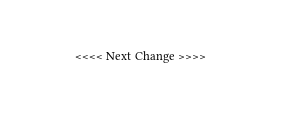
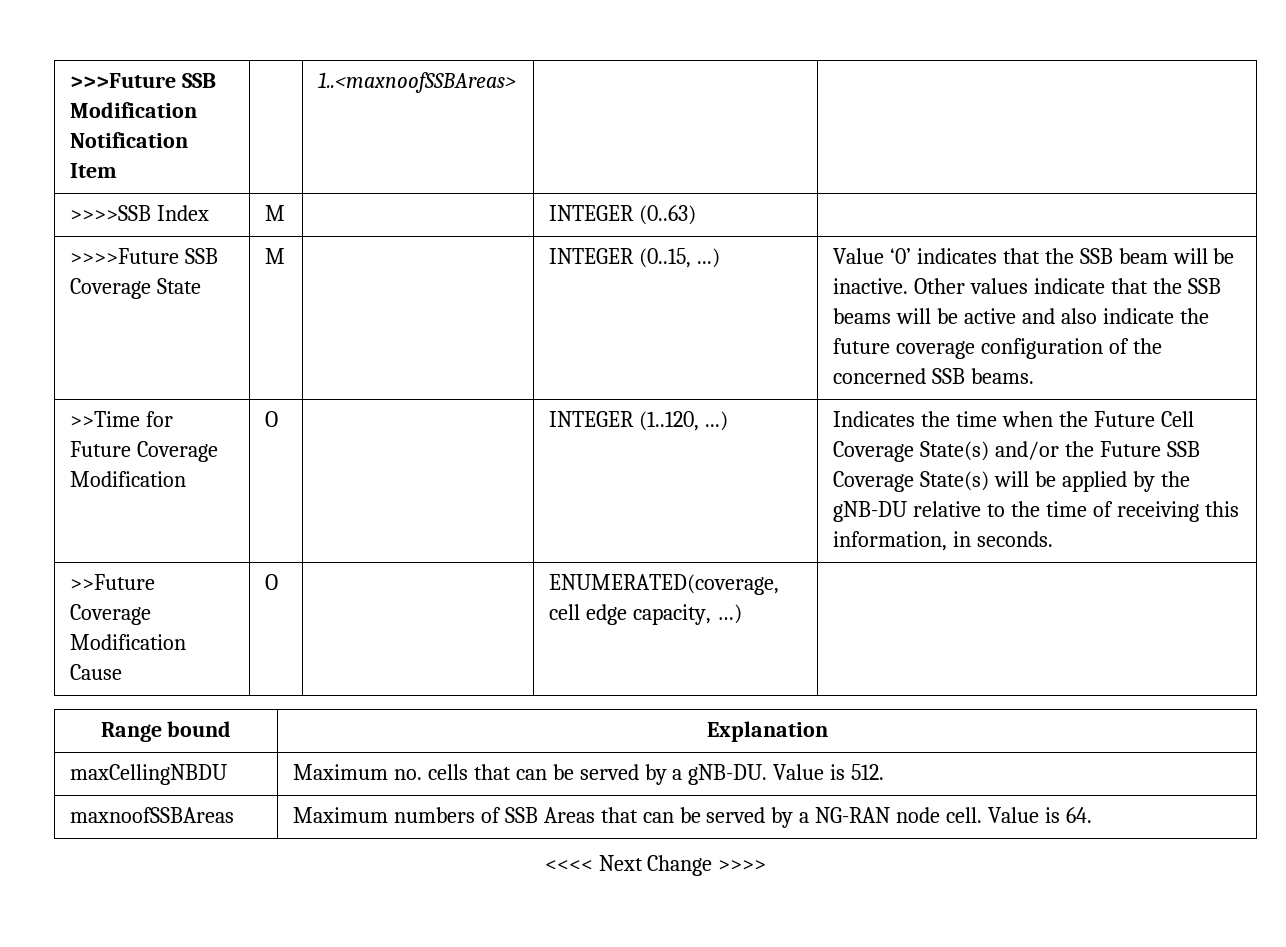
(74, 57) none -> [69,73,216,88] [69,102,197,118] [69,132,188,148] [69,163,117,178] [317,72,516,93] [69,205,209,221] [264,205,285,221] [548,205,696,225] [69,248,218,264] [69,278,201,299] [264,248,285,264] [548,248,720,268] [832,248,1235,264] [832,278,1221,294] [832,308,1209,324] [832,338,1162,359] [832,368,1034,384] [69,411,173,427] [69,441,218,462] [69,471,186,487] [264,411,278,427] [548,411,728,431] [832,411,1194,427] [832,441,1200,462] [832,471,1190,492] [832,501,1239,522] [832,531,1053,551] [69,574,155,590] [69,604,151,625] [69,634,186,650] [69,664,122,680] [264,574,278,590] [548,574,779,595] [548,604,742,625] [100,721,232,742] [706,721,828,742] [69,764,227,785] [292,764,885,785] [69,807,234,823] [292,807,1092,828] >>>Future SSB Modification Notification Item | | 1..<maxnoofSSBAreas> | | // >>>>SSB Index | M | | INTEGER (0..63) | // >>>>Future SSB Coverage State | M | | INTEGER (0..15, ...) | Value ‘0’ indicates that the SSB beam will be inactive. Other values indicate that the SSB beams will be active and also indicate the future coverage configuration of the concerned SSB beams. // >>Time for Future Coverage Modification | O | | INTEGER (1..120, ...) | Indicates the time when the Future Cell Coverage State(s) and/or the Future SSB Coverage State(s) will be applied by the gNB-DU relative to the time of receiving this information, in seconds. // >>Future Coverage Modification Cause | O | | ENUMERATED(coverage, cell edge capacity, …) | // Range bound | Explanation // maxCellingNBDU | Maximum no. cells that can be served by a gNB-DU. Value is 512. // maxnoofSSBAreas | Maximum numbers of SSB Areas that can be served by a NG-RAN node cell. Value is 64. //

